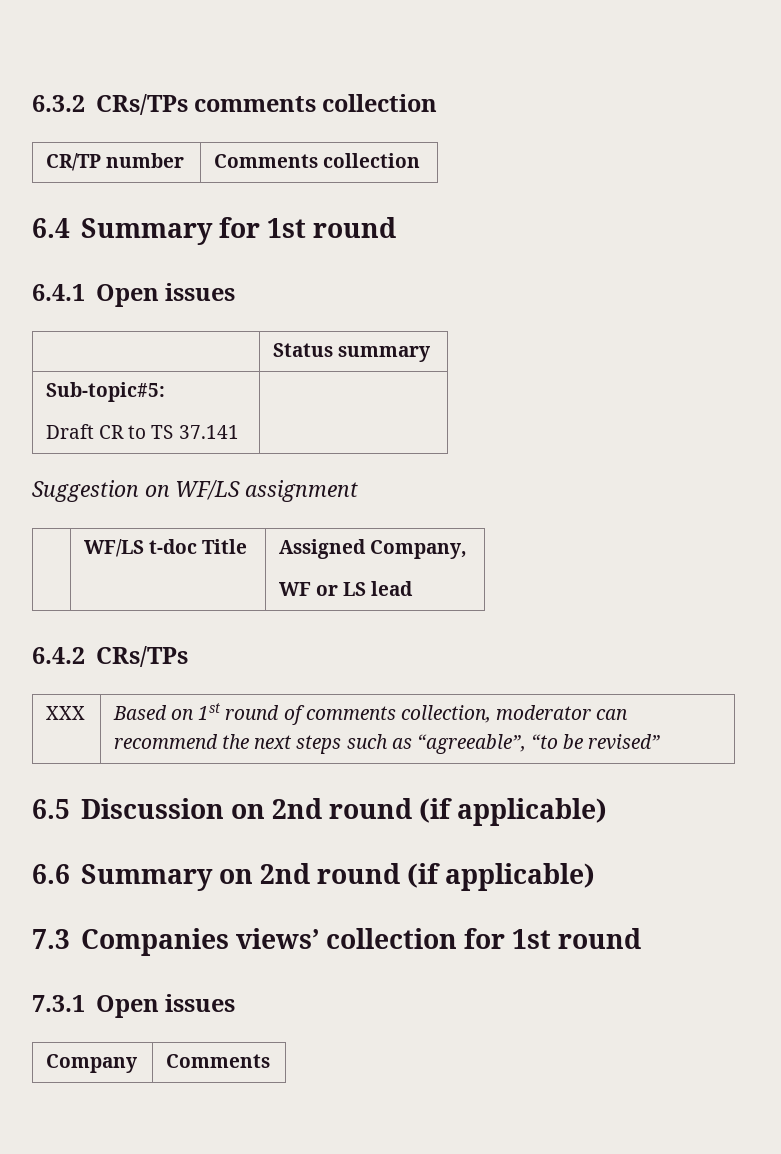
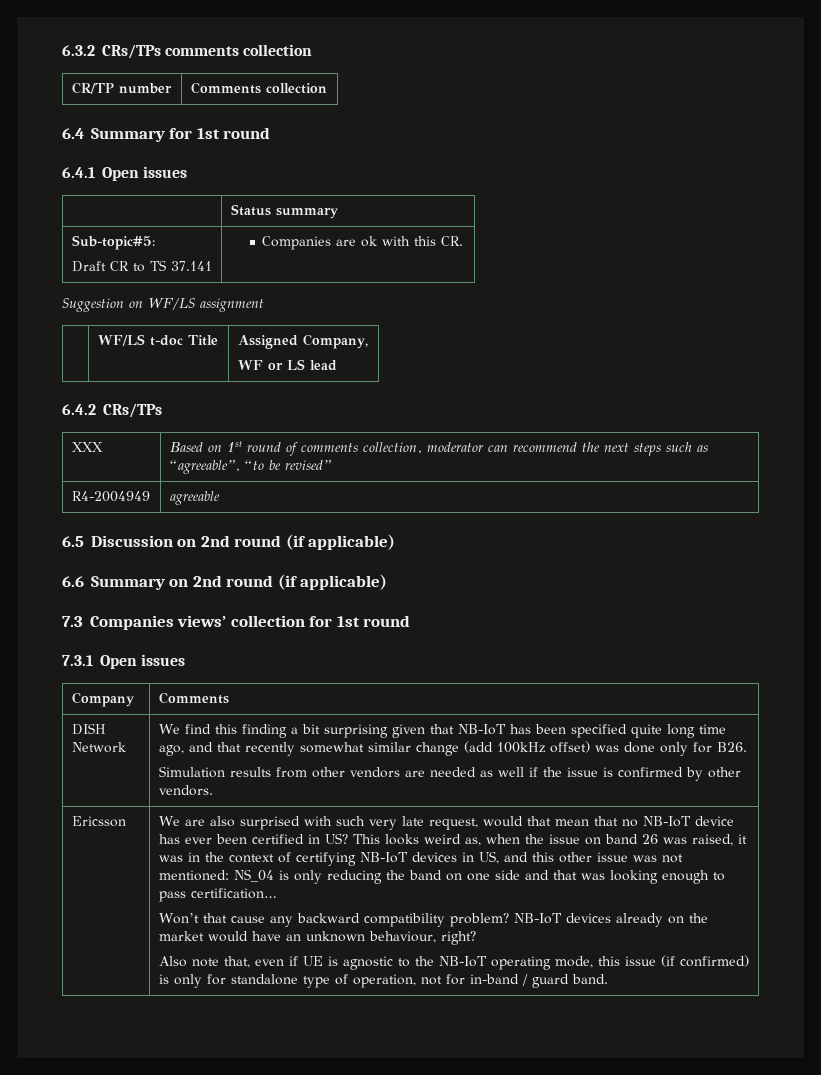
(239, 432) none -> [262,236,464,250] Companies are ok with this CR.
(661, 741) none -> [71,491,150,502] [169,491,220,505] // R4-2004949 | agreeable
(271, 1061) none -> [71,723,106,735] [71,742,126,753] [158,724,726,738] [158,741,747,756] [158,766,741,781] [158,785,213,796] [71,816,126,827] [158,816,734,830] [158,833,747,846] [158,851,683,866] [158,869,725,884] [158,888,276,902] [158,913,708,927] [158,931,476,945] [158,955,749,970] [158,974,608,988] // DISH Network | We find this finding a bit surprising given that NB-IoT has been specified quite long time ago, and that recently somewhat similar change (add 100kHz offset) was done only for B26. // Simulation results from other vendors are needed as well if the issue is confirmed by other vendors. // Ericsson | We are also surprised with such very late request, would that mean that no NB-IoT device has ever been certified in US? This looks weird as, when the issue on band 26 was raised, it was in the context of certifying NB-IoT devices in US, and this other issue was not mentioned: NS_04 is only reducing the band on one side and that was looking enough to pass certification… // Won’t that cause any backward compatibility problem? NB-IoT devices already on the market would have an unknown behaviour, right? // Also note that, even if UE is agnostic to the NB-IoT operating mode, this issue (if confirmed) is only for standalone type of operation, not for in-band / guard band.

